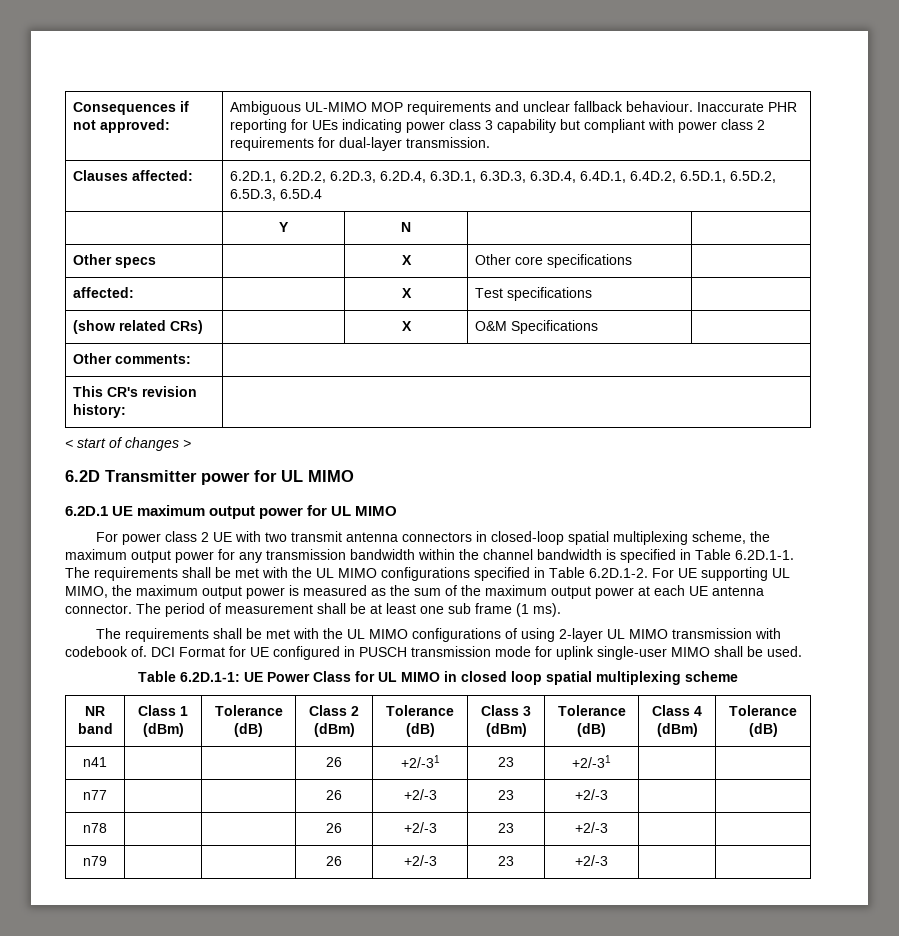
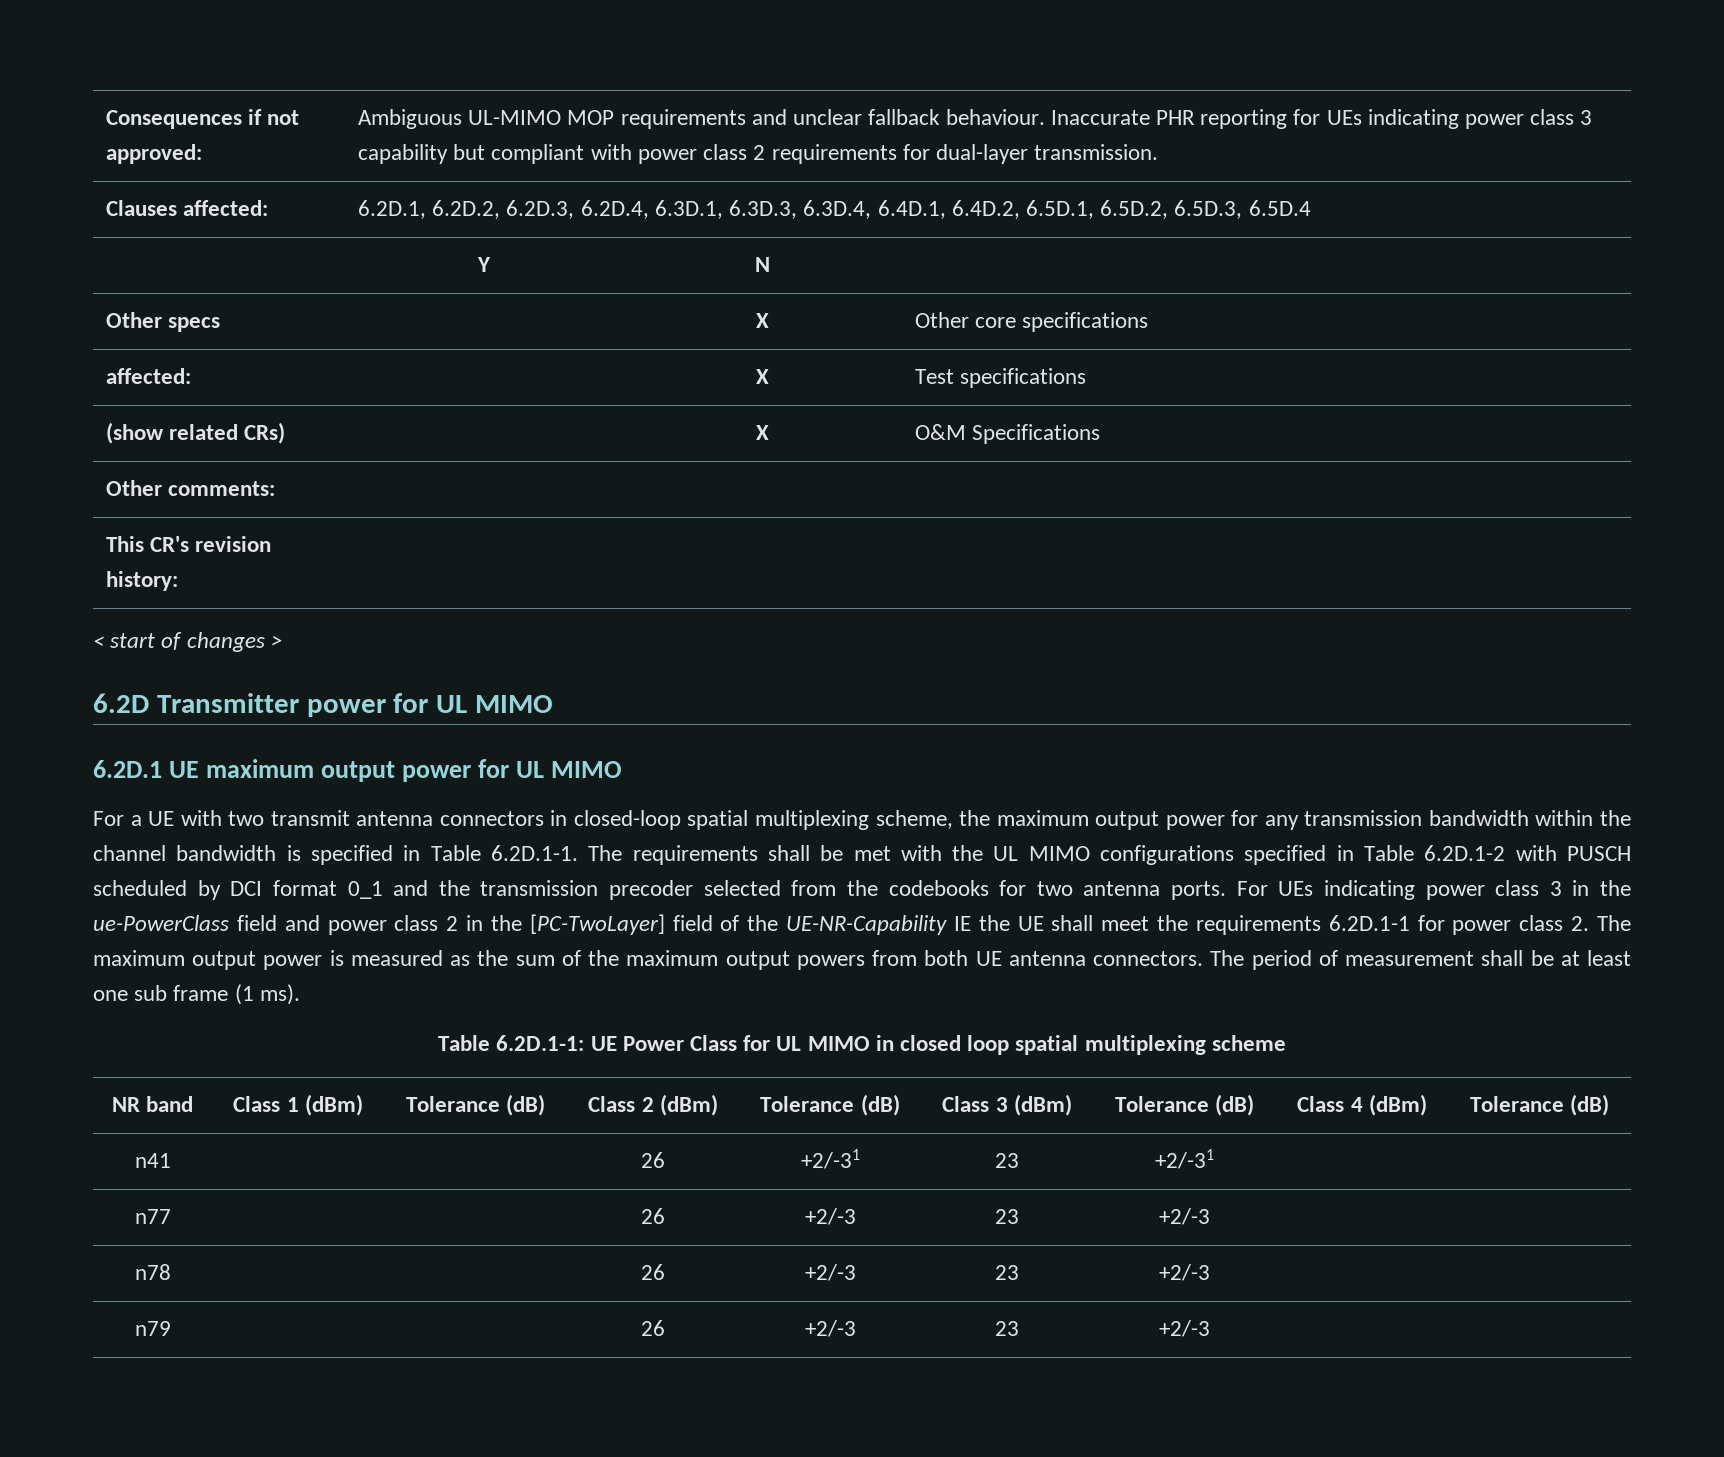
[122,531,210,545] power class 2 -> [130,815,142,826] a
[589,567,790,581] [65,585,132,598] 6.2D.1-2. For UE supporting UL MIMO, the -> [1424,845,1631,861] [93,880,1631,900] [93,914,1631,935] 6.2D.1-2 with PUSCH scheduled by DCI format 0_1 and the transmission precoder selected from the codebooks for two antenna ports. For UEs indicating power class 3 in the ue-PowerClass field and power class 2 in the [PC-TwoLayer] field of the UE-NR-Capability IE the UE shall meet the requirements 6.2D.1-1 for power class 2. The
[595,585,685,599] power at each -> [796,950,969,970] powers from both
[65,604,132,614] connector. -> [1093,951,1204,966] connectors.
[96,628,782,642] [65,646,802,660] // The requirements shall be met with the UL MIMO configurations of using 2-layer UL MIMO transmission with codebook of. DCI Format for UE configured in PUSCH transmission mode for uplink single-user MIMO shall be used. -> (300, 994) none

